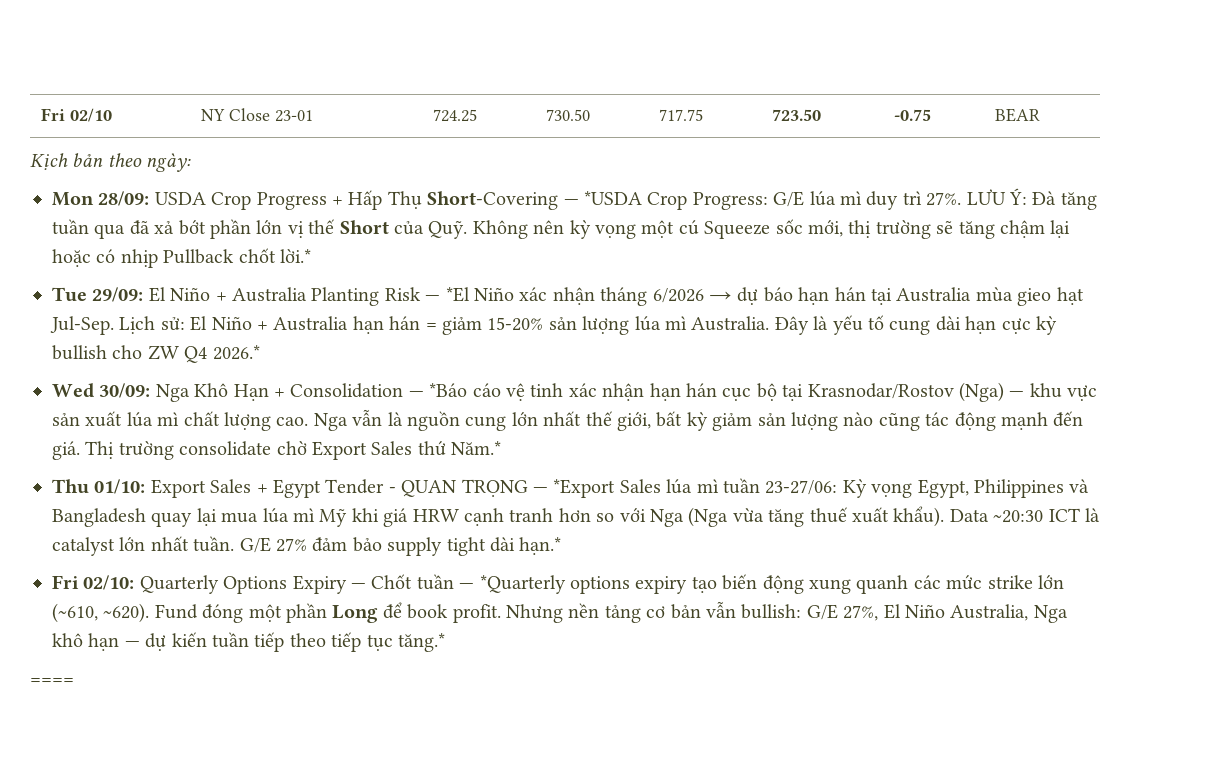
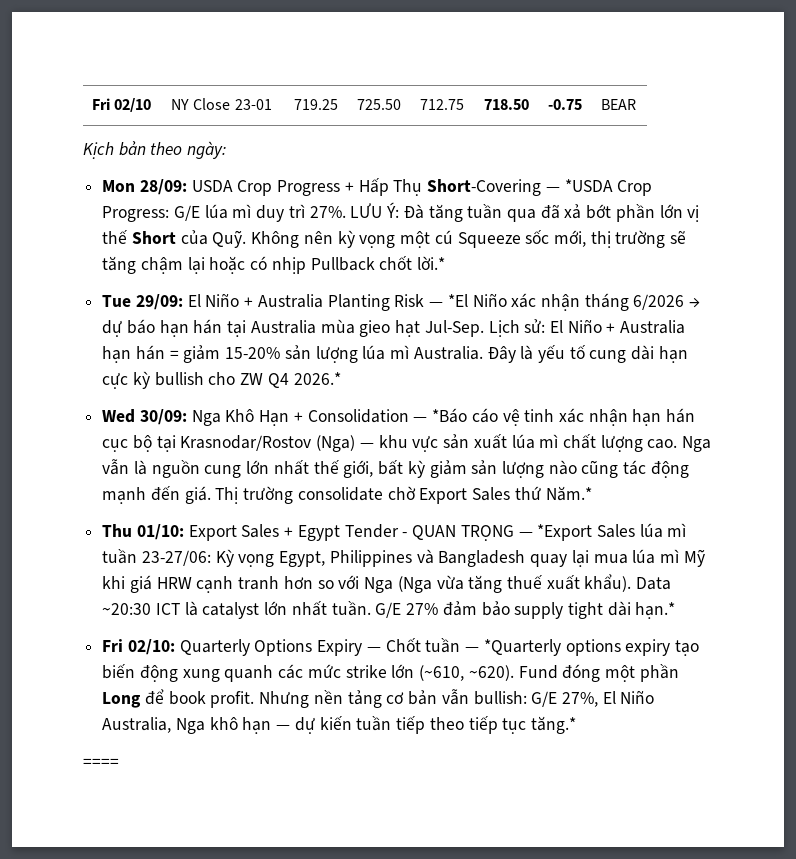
[432,109,477,122] [545,109,590,121] [658,109,703,121] [771,109,821,121] 724.25 | 730.50 | 717.75 | 723.50 -> [294,99,339,110] [357,99,402,110] [420,99,465,110] [484,99,530,110] 719.25 | 725.50 | 712.75 | 718.50

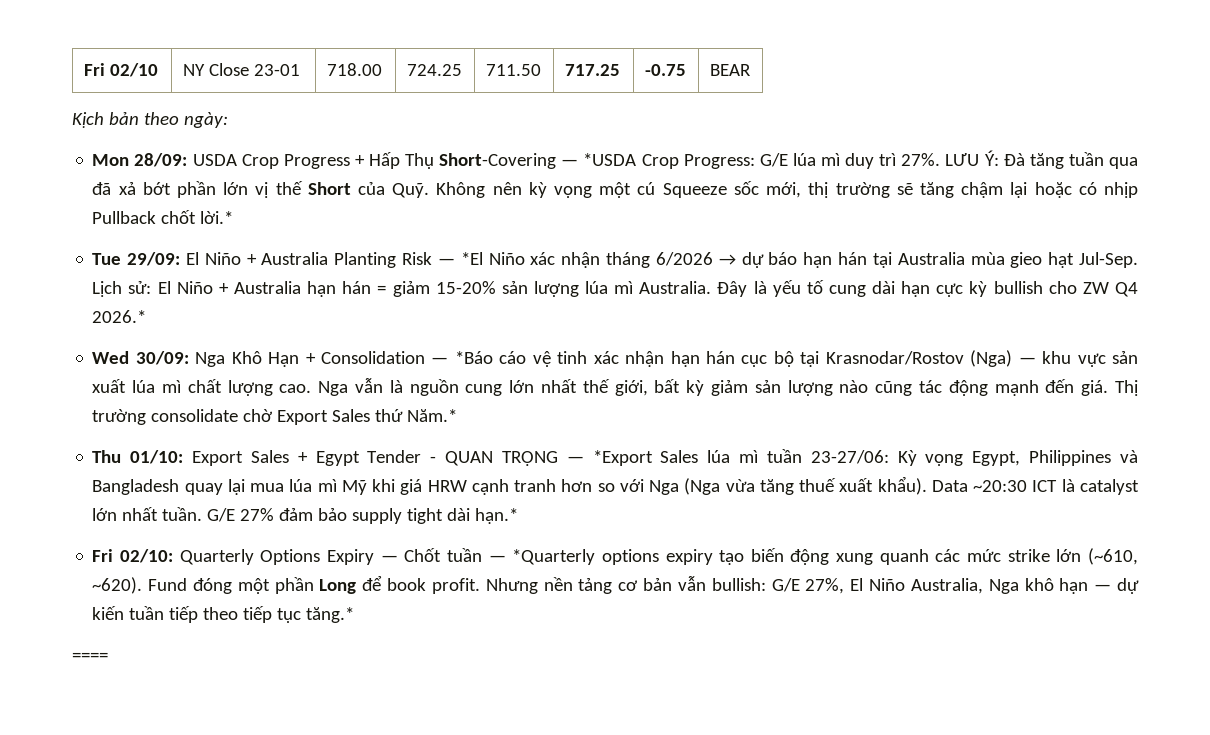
[294,99,339,110] [357,99,402,110] [420,99,465,110] [484,99,530,110] 719.25 | 725.50 | 712.75 | 718.50 -> [326,63,382,76] [406,64,462,76] [485,64,541,76] [564,64,620,76] 718.00 | 724.25 | 711.50 | 717.25

